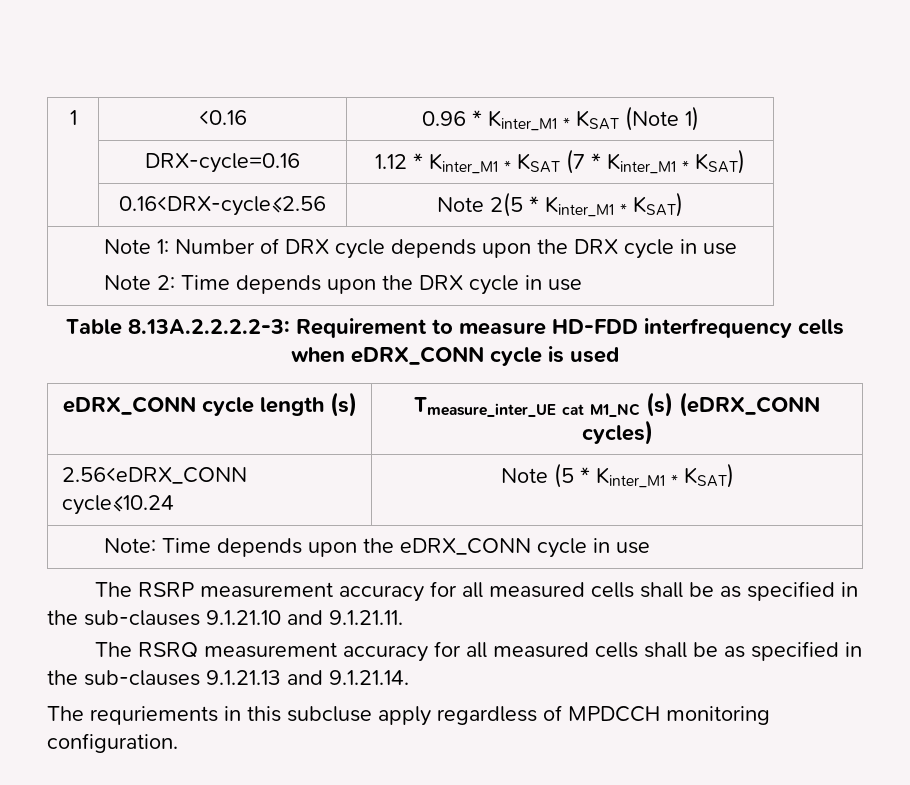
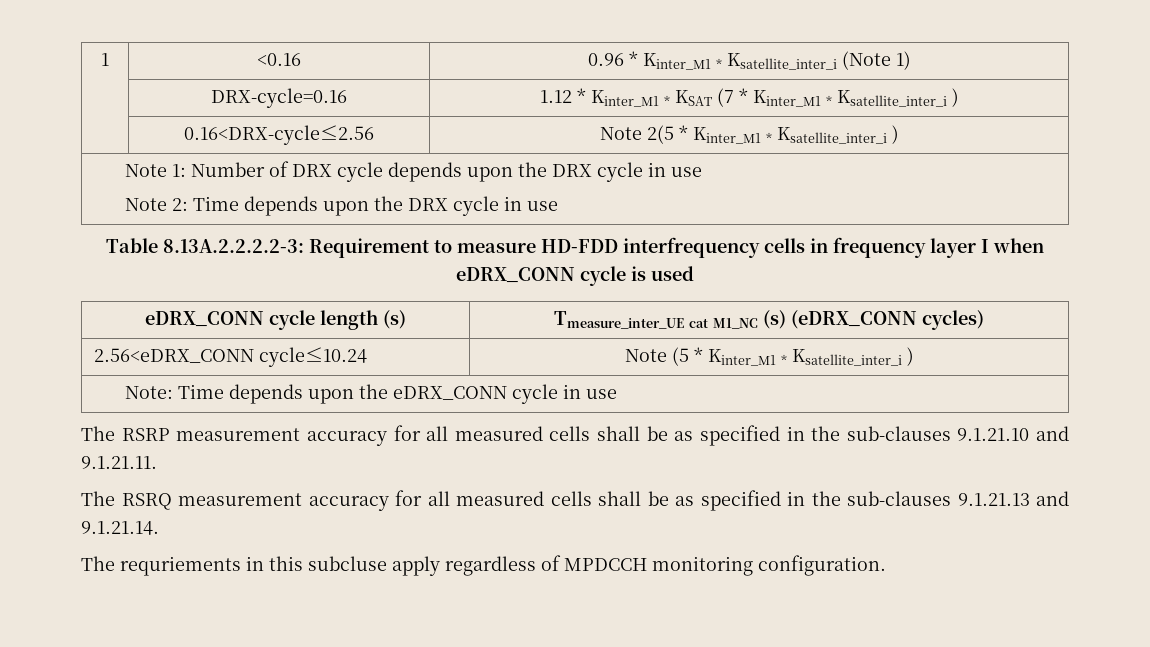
[575,110,619,130] KSAT -> [726,53,837,70] Ksatellite_inter_i
[695,149,745,174] KSAT) -> [836,88,959,107] Ksatellite_inter_i )
[633,192,683,217] KSAT) -> [776,125,899,144] Ksatellite_inter_i )
(844, 327) none -> [810,237,989,258] in frequency layer I
[683,463,734,488] KSAT) -> [791,347,914,366] Ksatellite_inter_i )

